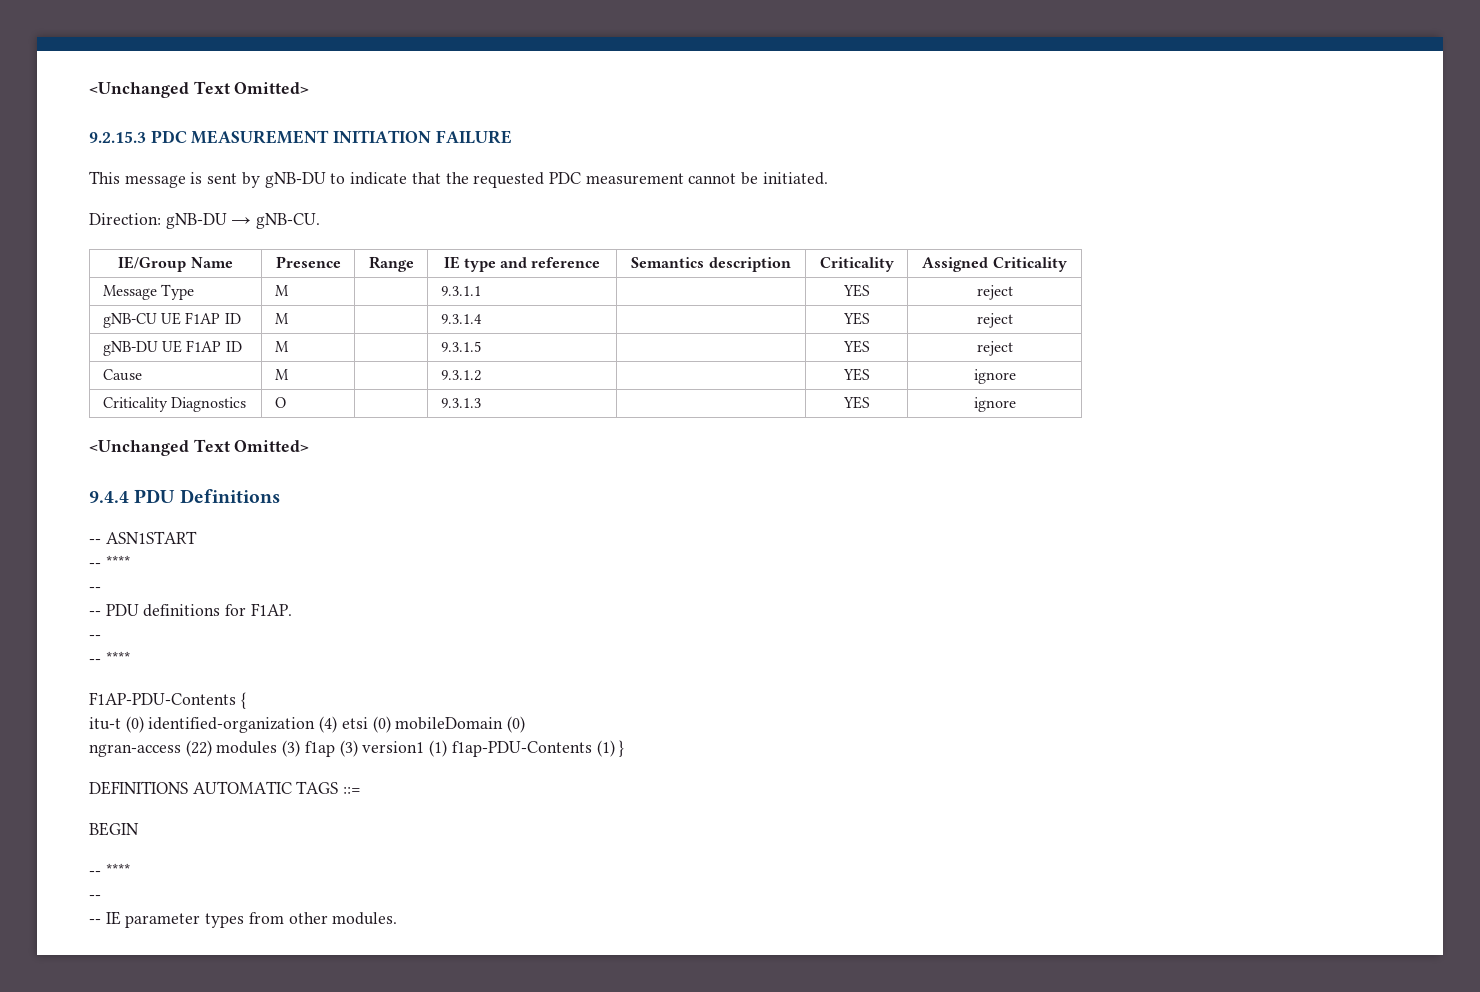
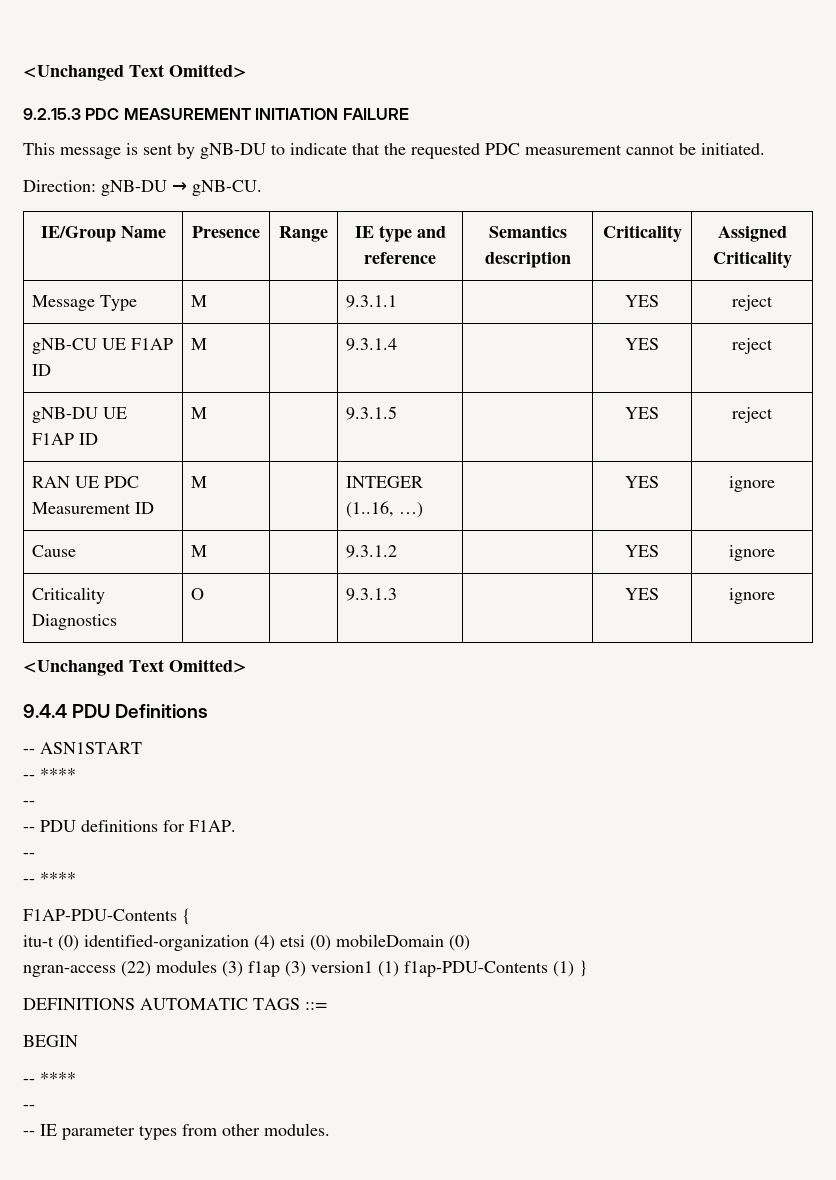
(1013, 348) none -> [32,476,140,488] [32,502,155,514] [191,476,208,488] [346,476,424,488] [346,501,424,518] [625,476,659,488] [729,476,775,492] // RAN UE PDC Measurement ID | M | | INTEGER (1..16, …) | | YES | ignore

